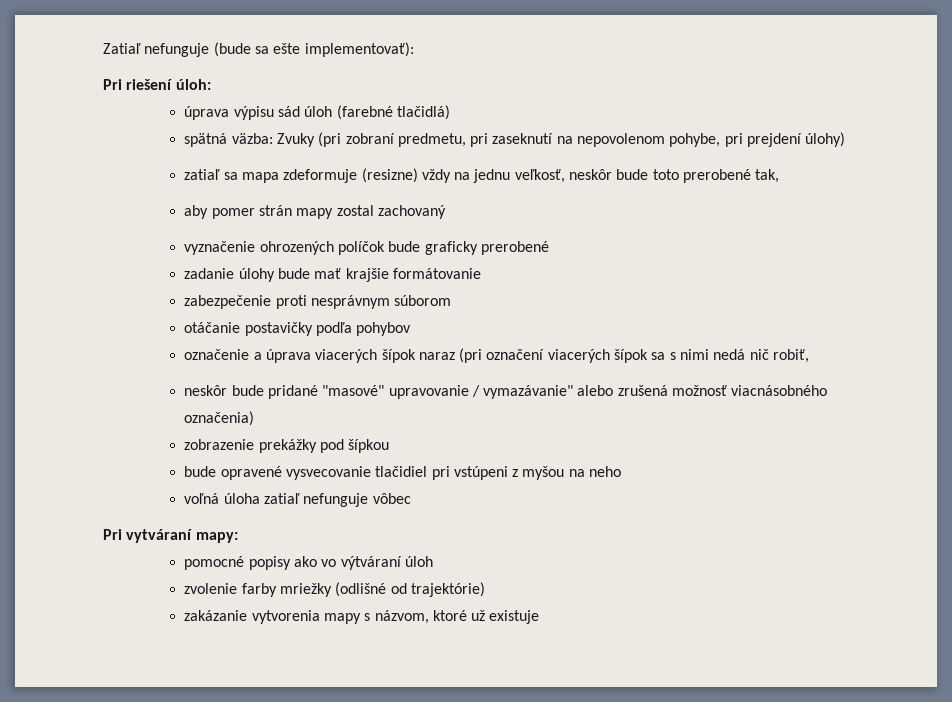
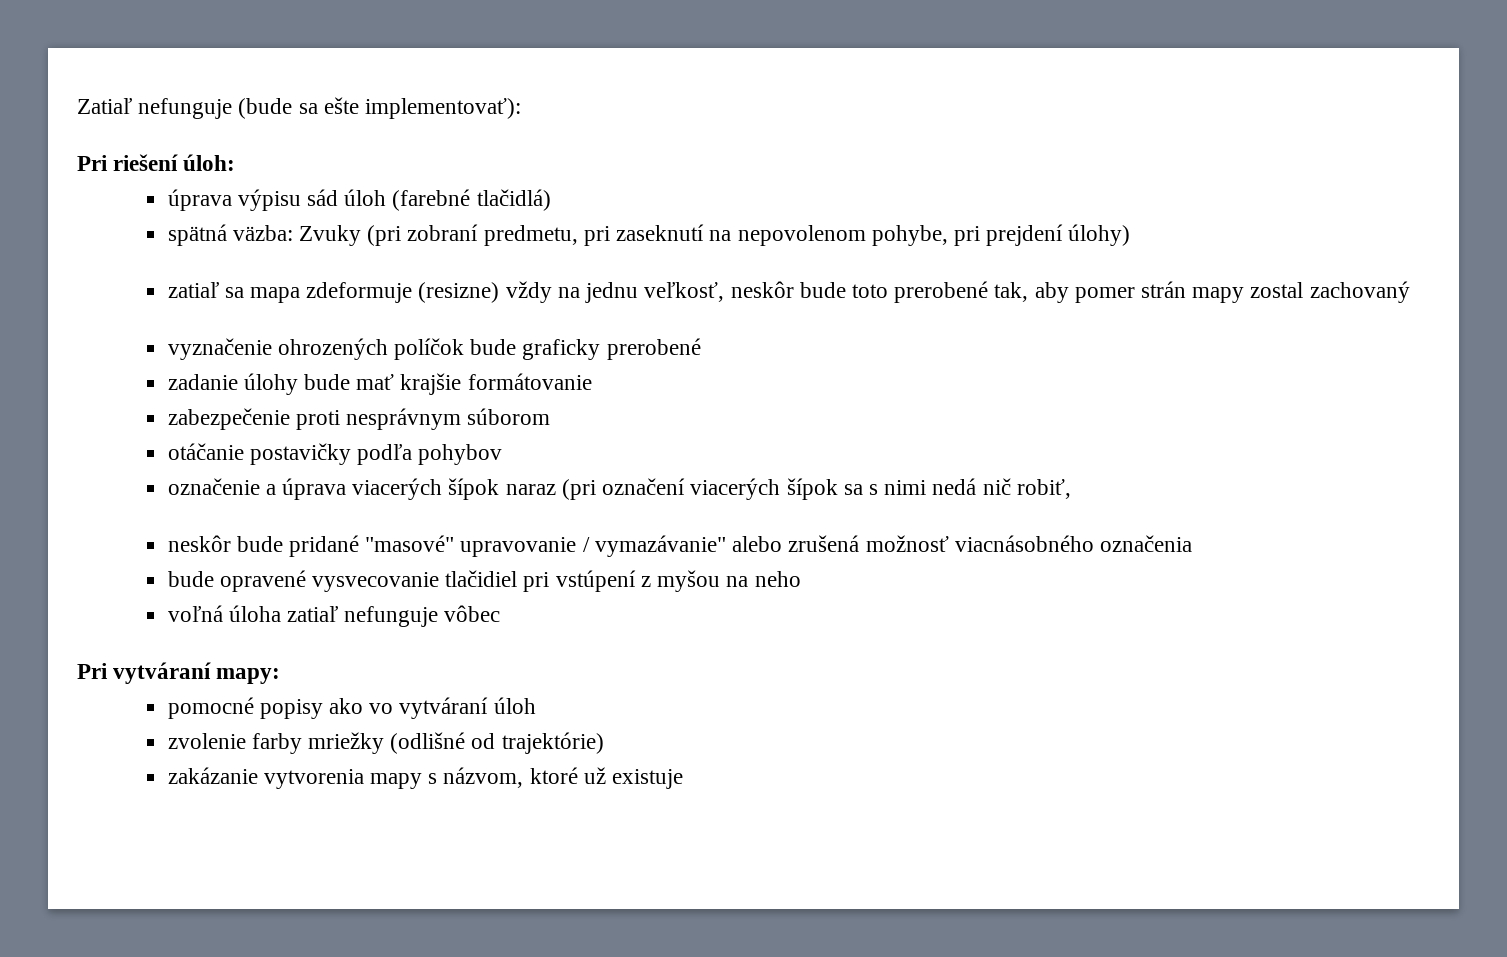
(780, 176) // -> (1029, 292) none
[184,411,255,426] [184,439,390,453] označenia) // zobrazenie prekážky pod šípkou -> [1099,535,1192,552] označenia
[453,466,508,480] vstúpeni -> [555,570,636,592] vstúpení
[340,556,402,570] výtváraní -> [399,697,489,719] vytváraní

